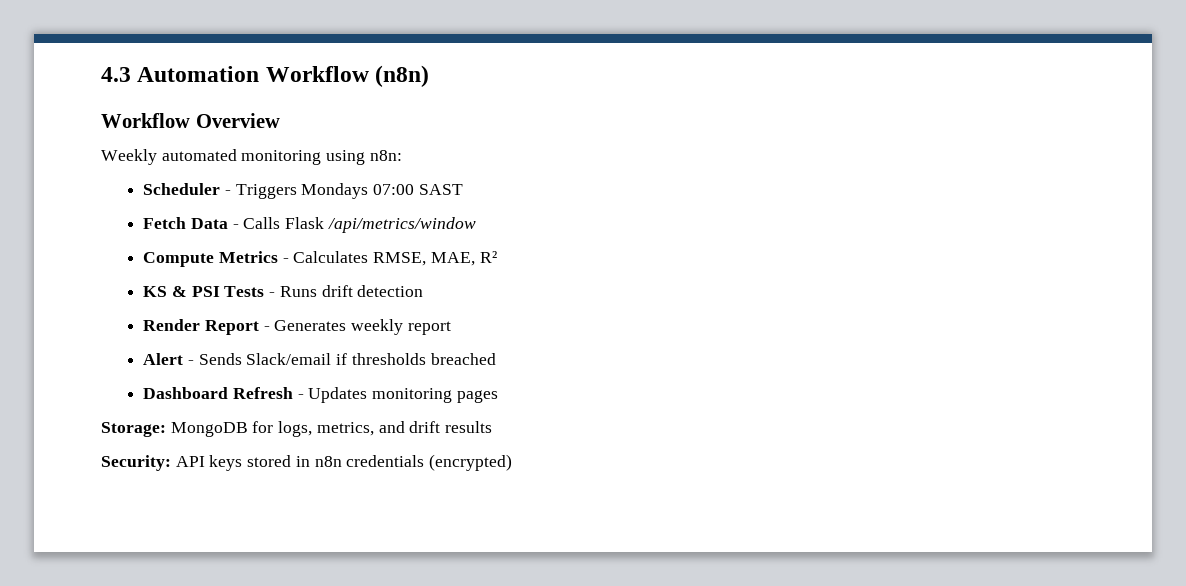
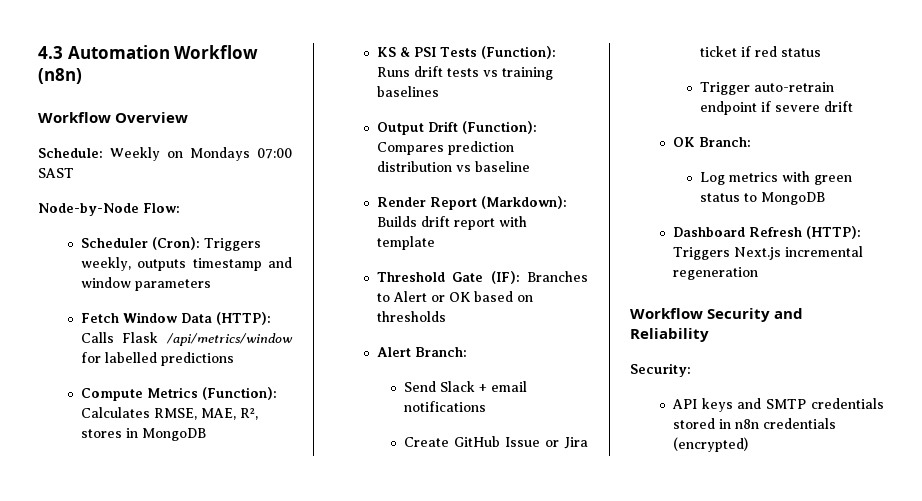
[101,149,402,165] [143,183,463,199] [143,217,239,229] Weekly automated monitoring using n8n: // Scheduler - Triggers Mondays 07:00 SAST // Fetch Data - -> [38,147,292,161] [38,168,74,178] [38,203,180,216] [80,237,261,251] [80,257,292,271] [80,277,211,291] [80,312,271,325] Schedule: Weekly on Mondays 07:00 SAST // Node-by-Node Flow: // Scheduler (Cron): Triggers weekly, outputs timestamp and window parameters // Fetch Window Data (HTTP):
(476, 225) none -> [80,352,234,366] for labelled predictions
[282,258,289,263] - -> [201,387,277,400] (Function):
[479,251,497,263] R² -> [239,408,258,420] [80,428,206,441] R², stores in MongoDB
[269,292,276,297] - -> [480,46,556,59] (Function):
[357,285,424,297] [143,319,451,335] [143,353,496,365] [143,387,498,403] [101,421,493,437] detection // Render Report - Generates weekly report // Alert - Sends Slack/email if thresholds breached // Dashboard Refresh - Updates monitoring pages // Storage: MongoDB for logs, metrics, and drift results -> [446,67,553,80] [376,86,439,97] [376,121,537,135] [376,141,514,155] [376,161,530,172] [376,196,567,210] [376,216,527,230] [376,236,435,250] [376,271,588,284] [376,291,533,302] [376,311,446,322] [376,347,467,357] [403,381,527,392] [403,401,486,412] [403,436,588,449] [699,46,821,57] [699,82,834,95] [699,101,853,115] [672,137,751,147] [699,171,852,185] [699,192,825,205] [672,226,861,239] [672,246,863,260] [672,267,758,280] [630,308,804,322] [630,328,709,342] tests vs training baselines // Output Drift (Function): Compares prediction distribution vs baseline // Render Report (Markdown): Builds drift report with template // Threshold Gate (IF): Branches to Alert or OK based on thresholds // Alert Branch: // Send Slack + email notifications // Create GitHub Issue or Jira ticket if red status // Trigger auto-retrain endpoint if severe drift // OK Branch: // Log metrics with green status to MongoDB // Dashboard Refresh (HTTP): Triggers Next.js incremental regeneration // Workflow Security and Reliability
(171, 463) none -> (691, 370) //
(243, 463) none -> [737,398,884,409] and SMTP credentials

